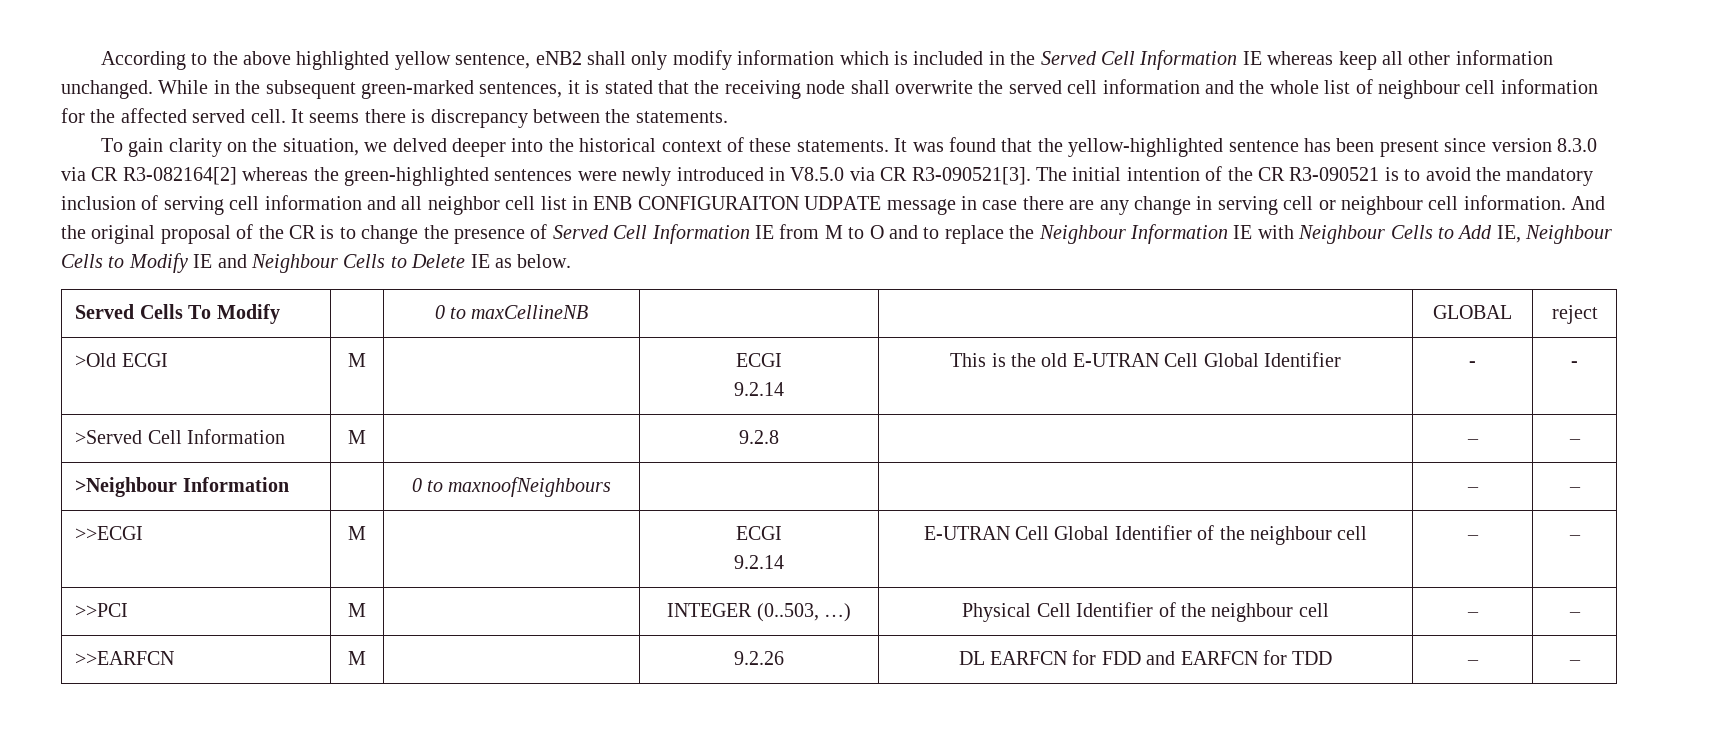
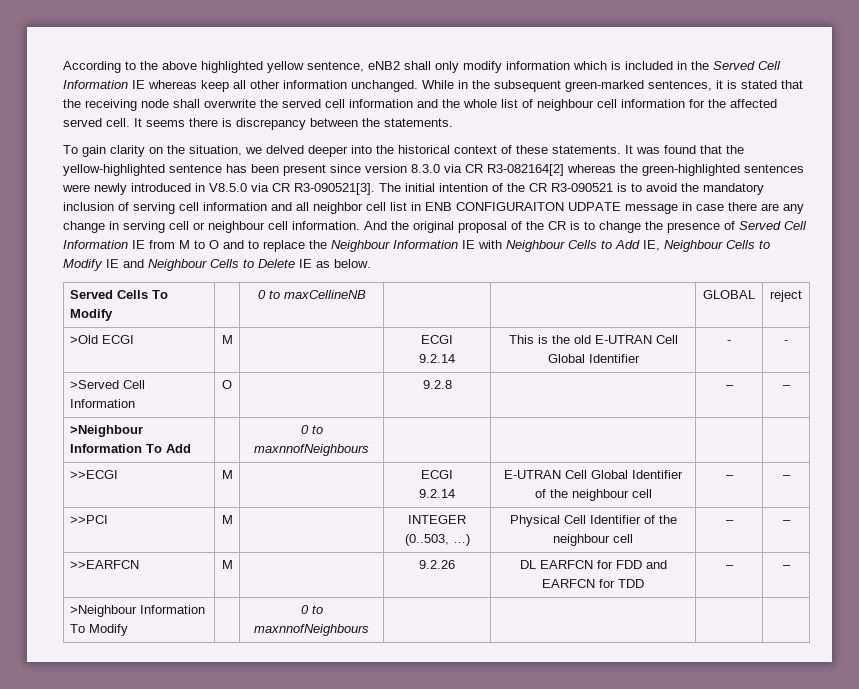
[348,430,366,444] M -> [222,380,232,389] O
[411,477,612,497] [1466,487,1479,492] [1568,487,1581,492] | | 0 to maxnoofNeighbours | | | – | – -> [145,444,191,453] [300,425,323,434] [254,444,369,456] To Add | | 0 to maxnnofNeighbours | | | |
(1581, 662) none -> [69,605,205,617] [69,624,128,636] [300,605,323,614] [254,624,369,636] // >Neighbour Information To Modify | | 0 to maxnnofNeighbours | | | |

